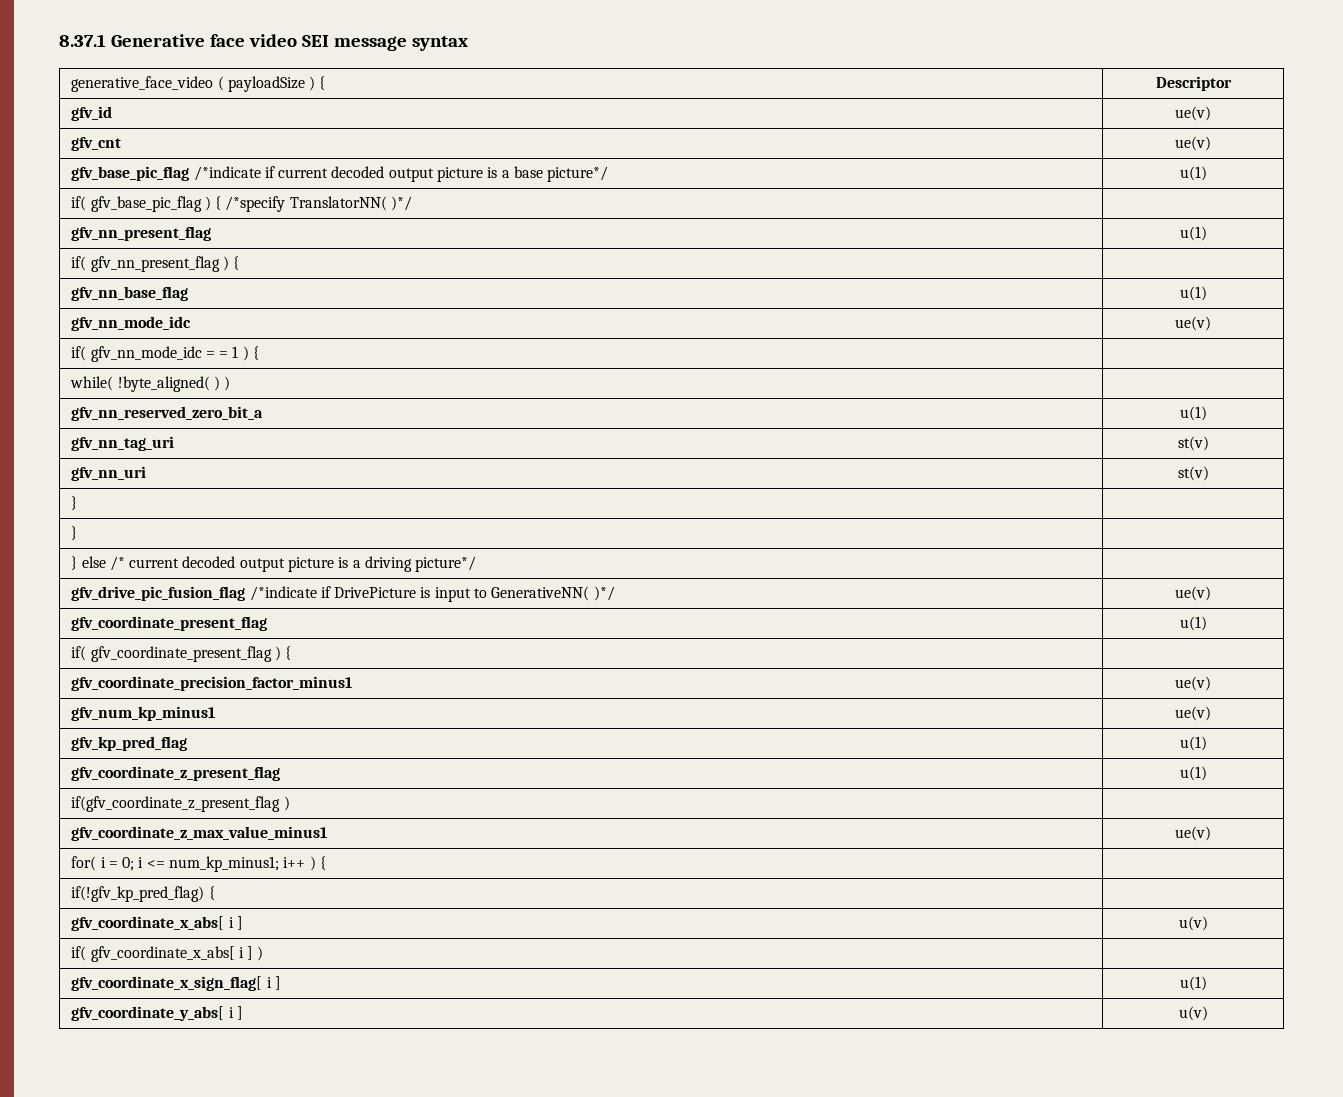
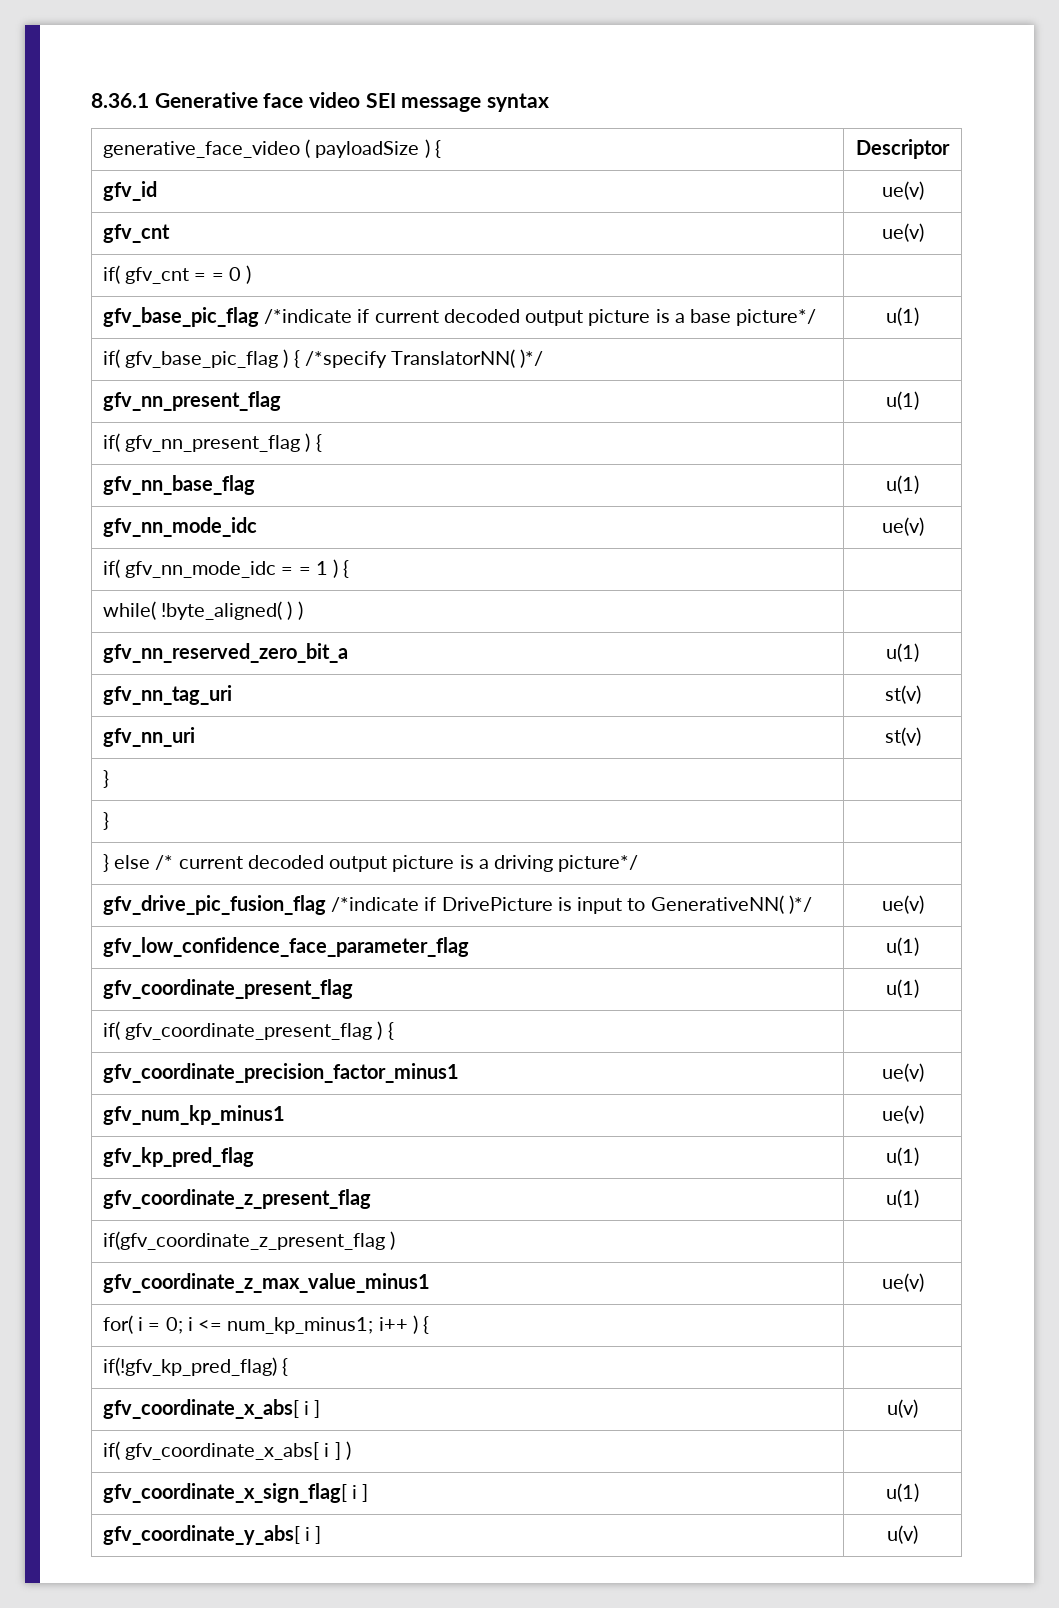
[59,34,106,47] 8.37.1 -> [91,93,149,108] 8.36.1
(1211, 143) none -> [102,265,252,284] // if( gfv_cnt = = 0 ) |
(1211, 593) none -> [102,937,469,957] [886,937,919,956] // gfv_low_confidence_face_parameter_flag | u(1)

